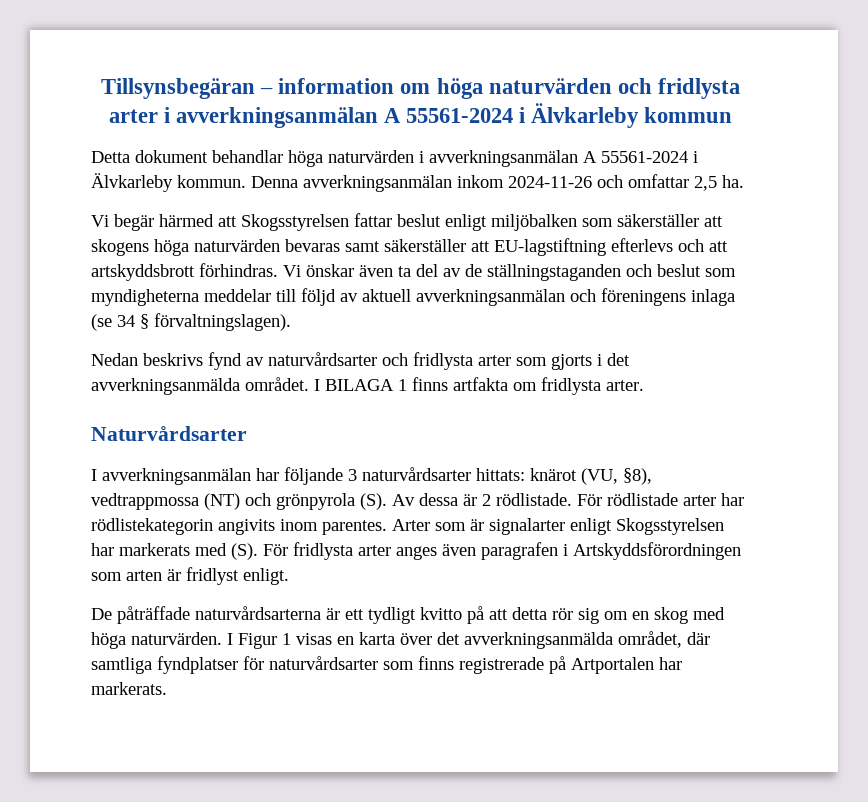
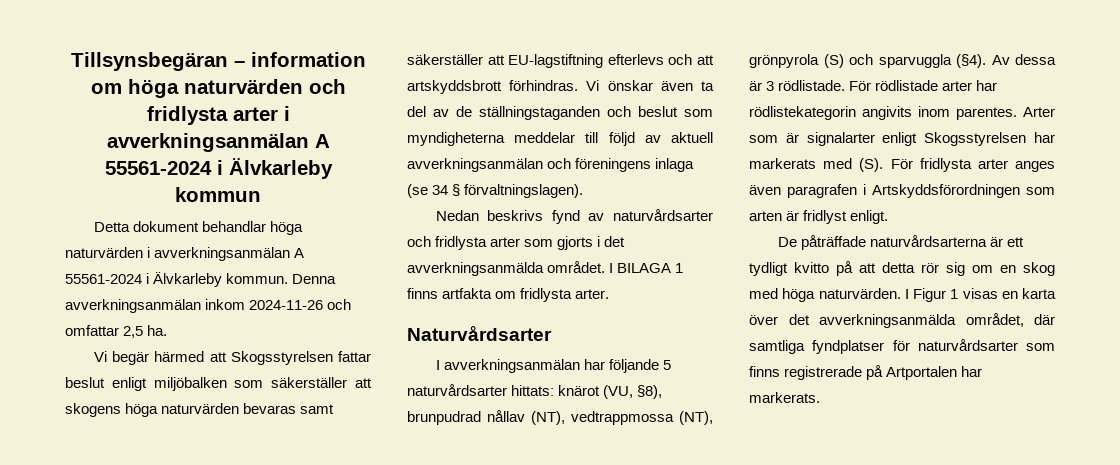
[348,469,357,481] 3 -> [662,360,671,370] 5
[91,493,387,510] vedtrappmossa (NT) och grönpyrola (S). -> [407,410,713,425] [749,54,986,68] brunpudrad nållav (NT), vedtrappmossa (NT), grönpyrola (S) och sparvuggla (§4).
[482,494,491,506] 2 -> [766,81,775,91] 3

